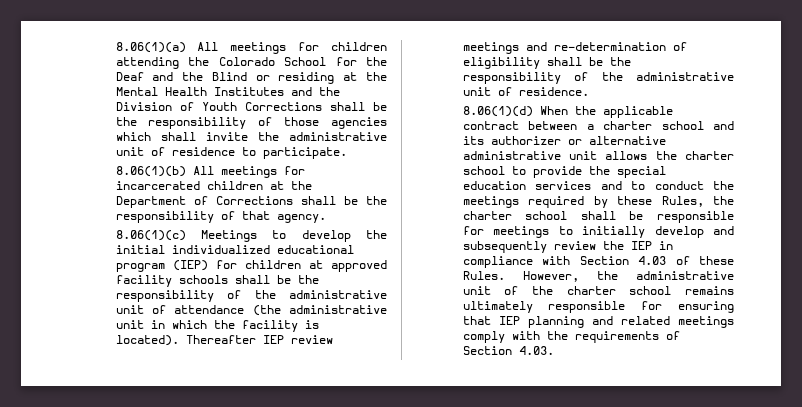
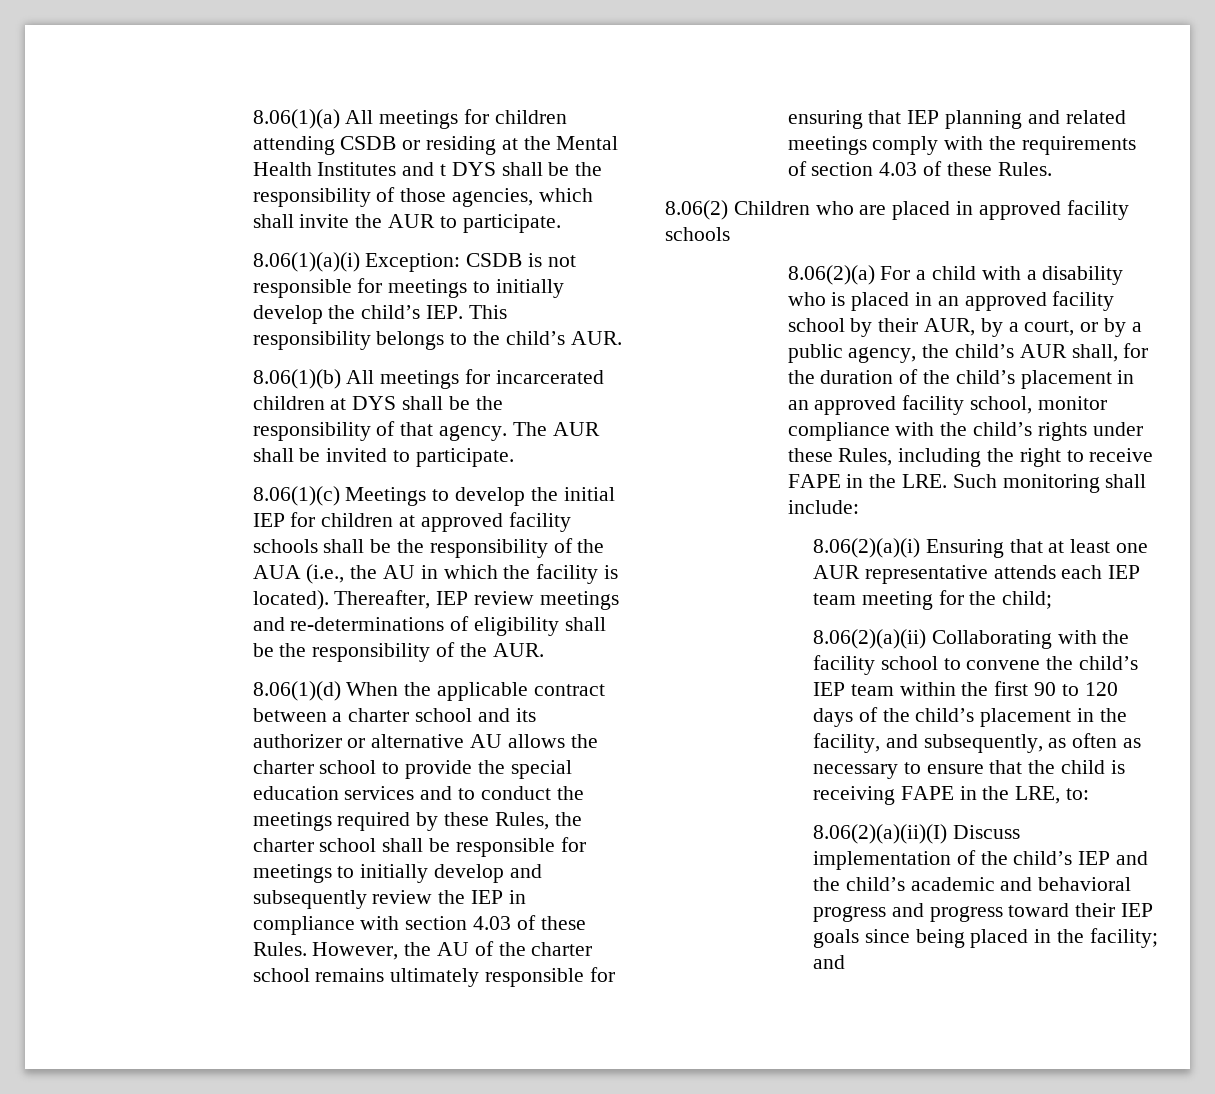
[188,57,387,66] [115,72,247,81] the Colorado School for the Deaf and the Blind -> [340,136,397,150] CSDB
[318,87,340,96] [115,102,322,111] the Division of Youth Corrections -> [439,162,496,176] t DYS
[330,117,387,129] agencies -> [451,188,533,207] agencies,
[288,132,387,141] [115,147,347,159] administrative unit of residence to participate. -> [387,214,561,233] [252,252,576,272] [252,278,564,298] [252,305,507,324] [252,331,622,350] AUR to participate. // 8.06(1)(a)(i) Exception: CSDB is not responsible for meetings to initially develop the child’s IEP. This responsibility belongs to the child’s AUR.
[290,181,312,190] [115,196,293,208] the Department of Corrections -> [352,396,397,410] DYS
(326, 218) none -> [512,422,600,436] [252,448,514,467] The AUR shall be invited to participate.
[171,245,354,254] [115,260,208,272] individualized educational program (IEP) -> [252,513,285,527] IEP
[289,290,387,299] [115,305,387,316] [115,320,144,329] administrative unit of attendance (the administrative unit -> [252,564,415,584] AUA (i.e., the AU
[185,335,256,344] Thereafter -> [334,590,431,609] Thereafter,
[553,42,666,51] re-determination -> [290,617,445,631] re-determinations
[636,72,734,81] [462,87,589,96] administrative unit of residence. -> [492,643,544,657] AUR.
[462,151,597,160] administrative unit -> [469,734,502,748] AU
[579,256,629,265] Section -> [405,916,468,930] section
[636,271,734,280] [462,286,491,295] administrative unit -> [436,942,469,956] AU
[462,346,554,355] Section 4.03. -> [811,161,1052,176] [665,200,1129,220] [665,227,730,241] [787,265,1124,285] [787,291,1115,311] [787,318,1142,337] [787,343,1149,363] [787,369,1135,389] [787,395,1107,415] [787,422,1143,441] [787,448,1154,467] [787,474,1147,493] [787,500,859,514] [812,538,1148,558] [812,565,1141,584] [812,590,1053,610] [812,629,1130,649] [812,655,1138,675] [812,681,1118,696] [812,707,1127,727] [812,733,1141,753] [812,760,1125,779] [812,786,1089,805] [812,824,1020,844] [812,850,1148,870] [812,877,1132,891] [812,903,1153,922] [812,928,1158,948] [812,955,845,969] section 4.03 of these Rules. // 8.06(2) Children who are placed in approved facility schools // 8.06(2)(a) For a child with a disability who is placed in an approved facility school by their AUR, by a court, or by a public agency, the child’s AUR shall, for the duration of the child’s placement in an approved facility school, monitor compliance with the child’s rights under these Rules, including the right to receive FAPE in the LRE. Such monitoring shall include: // 8.06(2)(a)(i) Ensuring that at least one AUR representative attends each IEP team meeting for the child; // 8.06(2)(a)(ii) Collaborating with the facility school to convene the child’s IEP team within the first 90 to 120 days of the child’s placement in the facility, and subsequently, as often as necessary to ensure that the child is receiving FAPE in the LRE, to: // 8.06(2)(a)(ii)(I) Discuss implementation of the child’s IEP and the child’s academic and behavioral progress and progress toward their IEP goals since being placed in the facility; and

